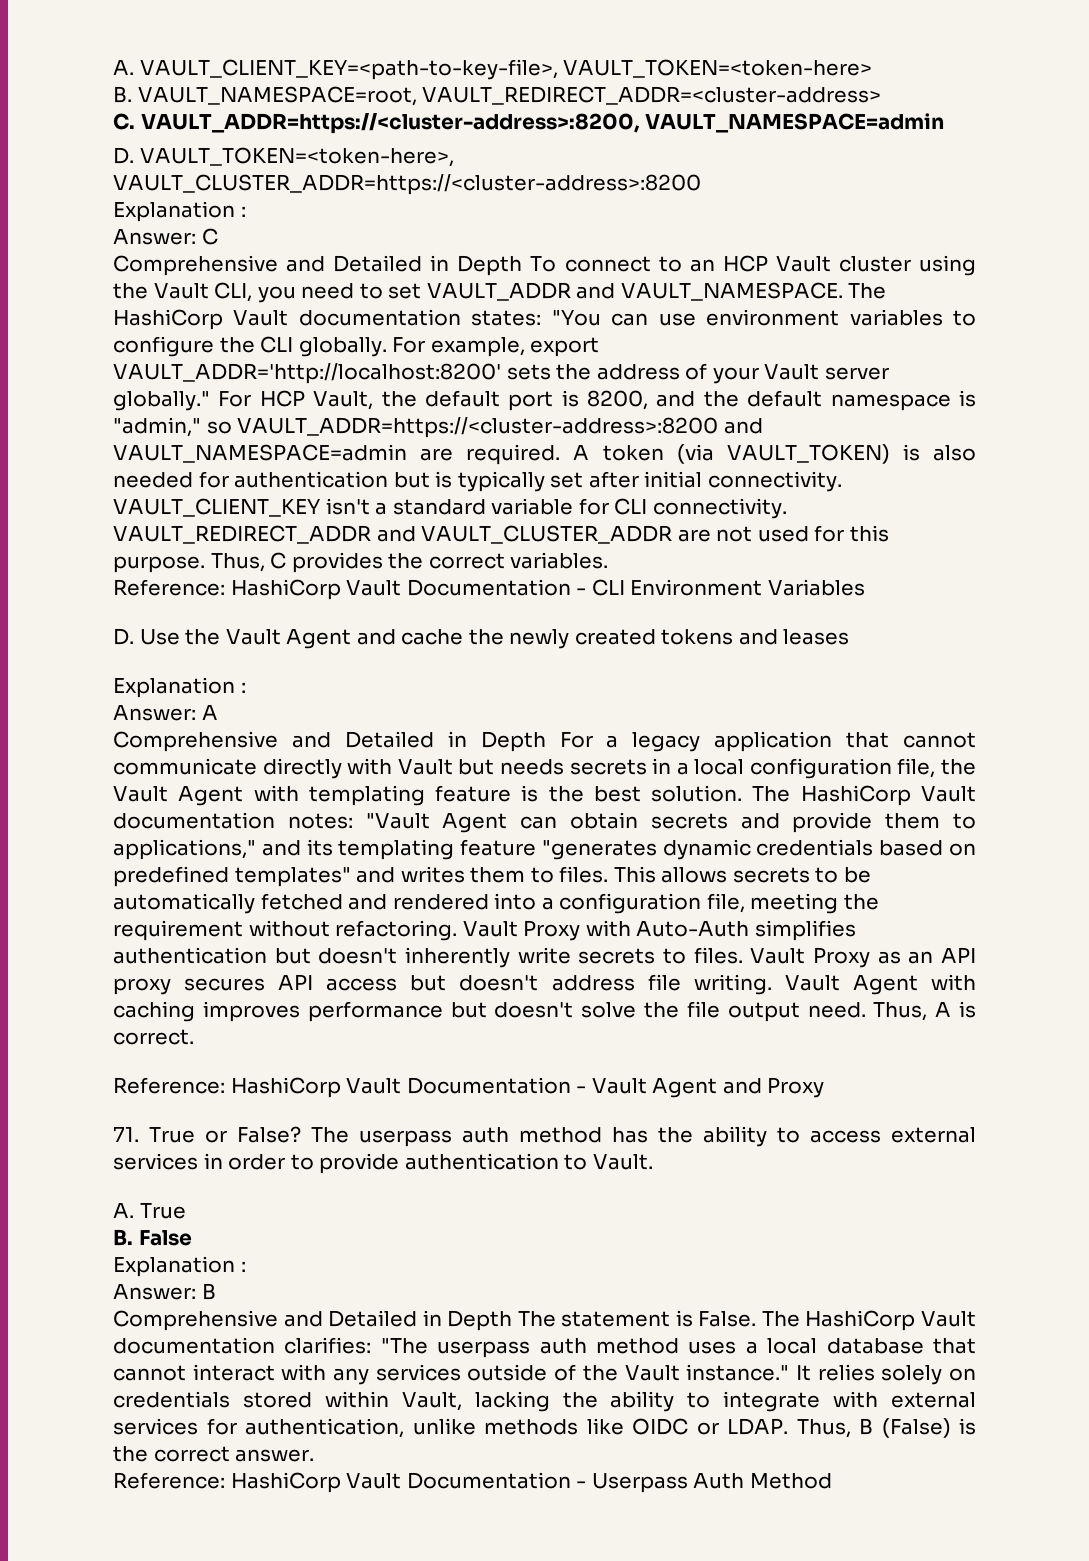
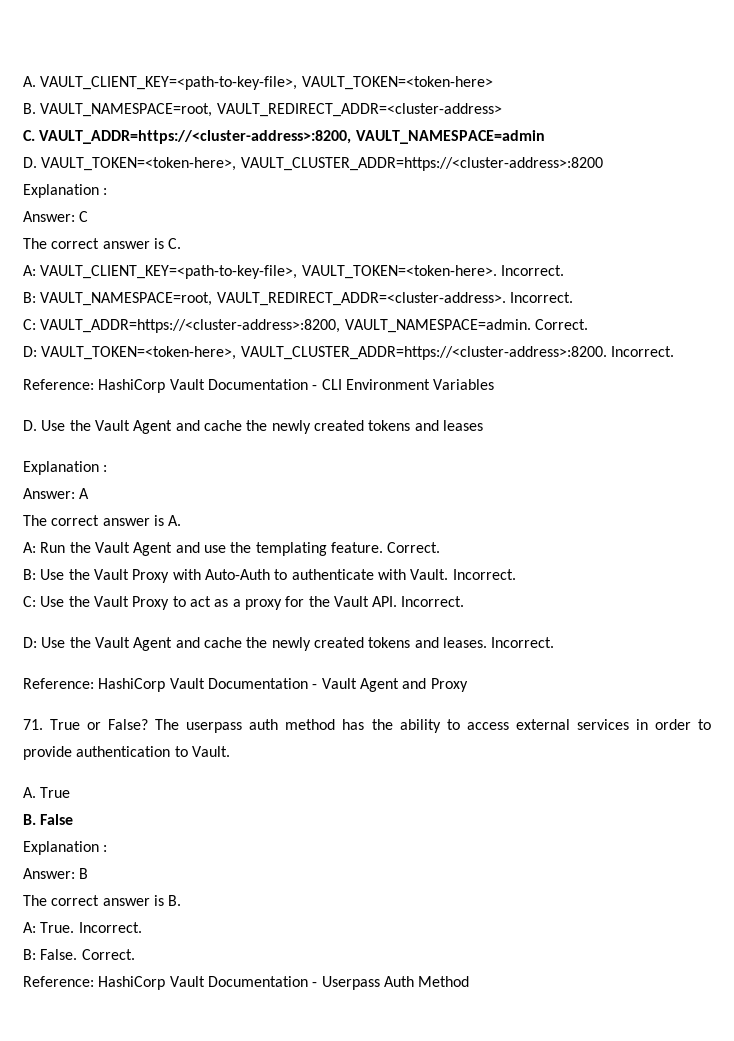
[113,255,977,276] [113,282,887,303] [113,309,977,330] [113,336,600,357] [113,363,889,384] [113,390,977,411] [113,417,763,438] [113,444,976,465] [113,471,842,492] [113,498,787,519] [113,525,889,544] [113,552,609,573] Comprehensive and Detailed in Depth To connect to an HCP Vault cluster using the Vault CLI, you need to set VAULT_ADDR and VAULT_NAMESPACE. The HashiCorp Vault documentation states: "You can use environment variables to configure the CLI globally. For example, export VAULT_ADDR='http://localhost:8200' sets the address of your Vault server globally." For HCP Vault, the default port is 8200, and the default namespace is "admin," so VAULT_ADDR=https://<cluster-address>:8200 and VAULT_NAMESPACE=admin are required. A token (via VAULT_TOKEN) is also needed for authentication but is typically set after initial connectivity. VAULT_CLIENT_KEY isn't a standard variable for CLI connectivity. VAULT_REDIRECT_ADDR and VAULT_CLUSTER_ADDR are not used for this purpose. Thus, C provides the correct variables. -> [23,238,182,249] [23,265,564,279] [23,292,573,306] [23,319,588,333] [23,346,674,360] The correct answer is C. // A: VAULT_CLIENT_KEY=<path-to-key-file>, VAULT_TOKEN=<token-here>. Incorrect. // B: VAULT_NAMESPACE=root, VAULT_REDIRECT_ADDR=<cluster-address>. Incorrect. // C: VAULT_ADDR=https://<cluster-address>:8200, VAULT_NAMESPACE=admin. Correct. // D: VAULT_TOKEN=<token-here>, VAULT_CLUSTER_ADDR=https://<cluster-address>:8200. Incorrect.
[113,731,976,752] [113,758,977,779] [113,785,976,806] [113,812,976,833] [113,839,977,860] [113,866,871,887] [113,893,879,914] [113,920,856,941] [113,947,976,968] [113,974,977,995] [113,1001,977,1022] [113,1029,194,1045] Comprehensive and Detailed in Depth For a legacy application that cannot communicate directly with Vault but needs secrets in a local configuration file, the Vault Agent with templating feature is the best solution. The HashiCorp Vault documentation notes: "Vault Agent can obtain secrets and provide them to applications," and its templating feature "generates dynamic credentials based on predefined templates" and writes them to files. This allows secrets to be automatically fetched and rendered into a configuration file, meeting the requirement without refactoring. Vault Proxy with Auto-Auth simplifies authentication but doesn't inherently write secrets to files. Vault Proxy as an API proxy secures API access but doesn't address file writing. Vault Agent with caching improves performance but doesn't solve the file output need. Thus, A is correct. -> [23,515,182,526] [23,542,441,556] [23,569,516,583] [23,596,465,610] [23,637,555,651] The correct answer is A. // A: Run the Vault Agent and use the templating feature. Correct. // B: Use the Vault Proxy with Auto-Auth to authenticate with Vault. Incorrect. // C: Use the Vault Proxy to act as a proxy for the Vault API. Incorrect. // D: Use the Vault Agent and cache the newly created tokens and leases. Incorrect.
[113,1310,976,1331] [113,1337,976,1358] [113,1364,977,1385] [113,1391,976,1412] [113,1418,976,1438] [113,1446,315,1462] Comprehensive and Detailed in Depth The statement is False. The HashiCorp Vault documentation clarifies: "The userpass auth method uses a local database that cannot interact with any services outside of the Vault instance." It relies solely on credentials stored within Vault, lacking the ability to integrate with external services for authentication, unlike methods like OIDC or LDAP. Thus, B (False) is the correct answer. -> [23,895,182,906] [23,922,142,933] [23,949,135,960] The correct answer is B. // A: True. Incorrect. // B: False. Correct.

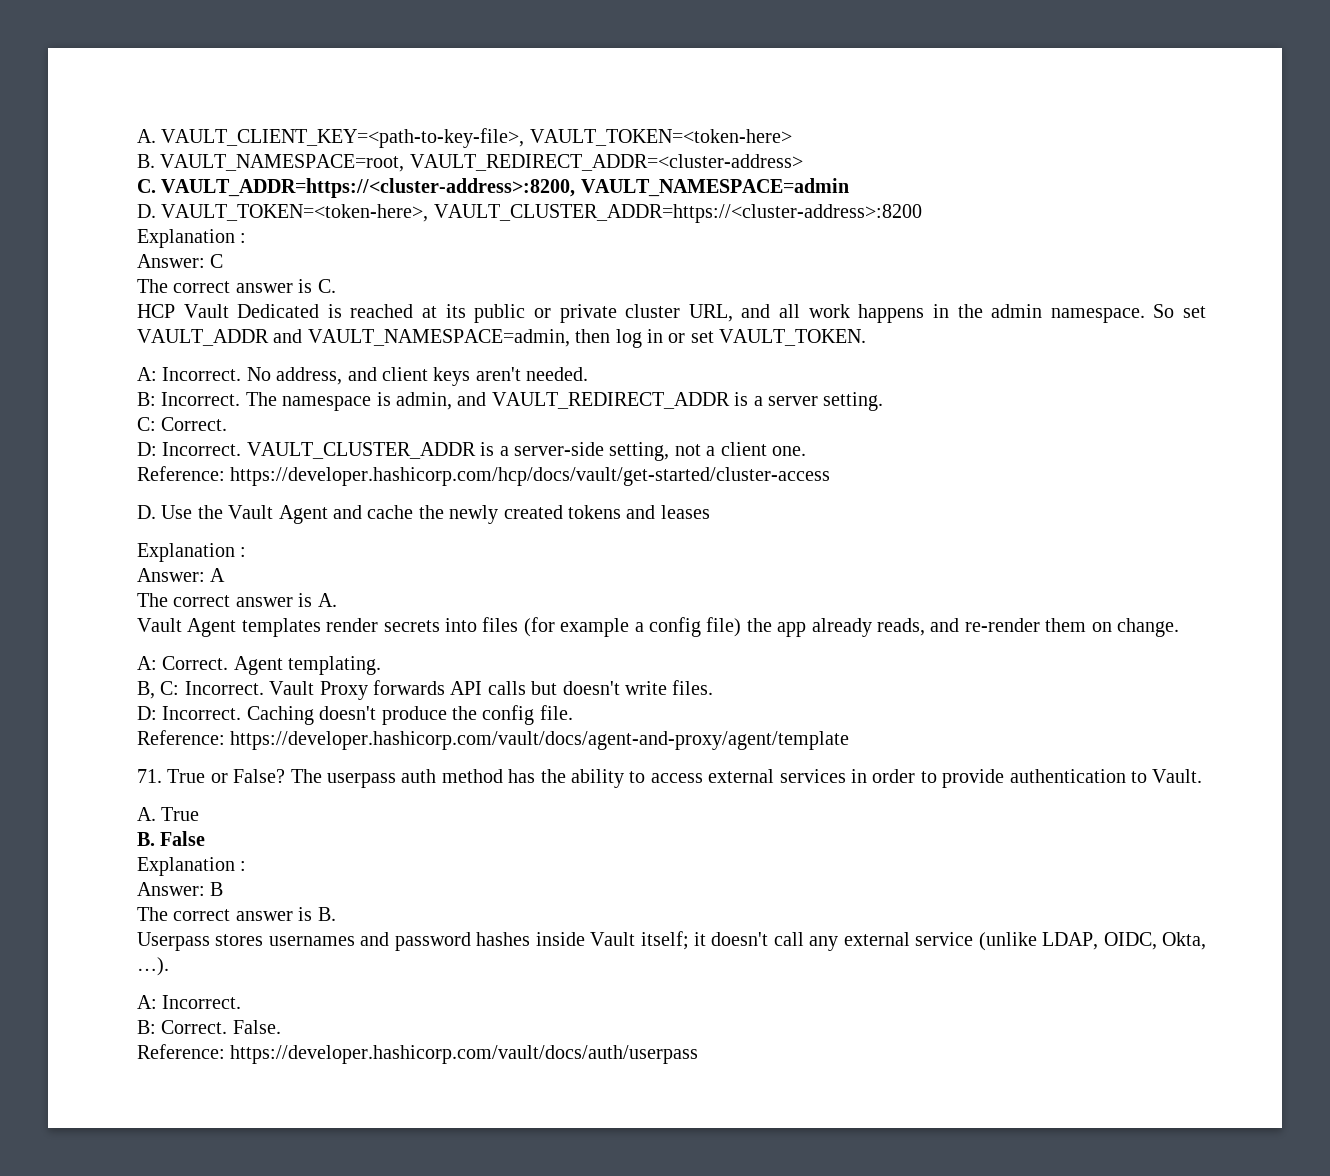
[23,265,564,279] [23,292,573,306] [23,319,531,333] // A: VAULT_CLIENT_KEY=<path-to-key-file>, VAULT_TOKEN=<token-here>. Incorrect. // B: VAULT_NAMESPACE=root, VAULT_REDIRECT_ADDR=<cluster-address>. Incorrect. // C: VAULT_ADDR=https://<cluster-address>:8200, VAULT_NAMESPACE=admin. -> [137,304,1206,323] [137,329,867,348] [137,367,589,386] [137,392,884,411] [137,417,156,431] // HCP Vault Dedicated is reached at its public or private cluster URL, and all work happens in the admin namespace. So set VAULT_ADDR and VAULT_NAMESPACE=admin, then log in or set VAULT_TOKEN. // A: Incorrect. No address, and client keys aren't needed. // B: Incorrect. The namespace is admin, and VAULT_REDIRECT_ADDR is a server setting. // C:
[41,346,674,360] [23,379,495,393] VAULT_TOKEN=<token-here>, VAULT_CLUSTER_ADDR=https://<cluster-address>:8200. Incorrect. // Reference: HashiCorp Vault Documentation - CLI Environment Variables -> [162,442,806,461] [137,466,831,486] Incorrect. VAULT_CLUSTER_ADDR is a server-side setting, not a client one. // Reference: https://developer.hashicorp.com/hcp/docs/vault/get-started/cluster-access
[23,542,441,556] [23,569,516,583] [23,596,465,610] [23,637,555,651] [23,678,468,692] A: Run the Vault Agent and use the templating feature. Correct. // B: Use the Vault Proxy with Auto-Auth to authenticate with Vault. Incorrect. // C: Use the Vault Proxy to act as a proxy for the Vault API. Incorrect. // D: Use the Vault Agent and cache the newly created tokens and leases. Incorrect. // Reference: HashiCorp Vault Documentation - Vault Agent and Proxy -> [137,617,1179,637] [137,656,382,675] [137,680,714,700] [137,705,573,725] [137,730,850,750] Vault Agent templates render secrets into files (for example a config file) the app already reads, and re-render them on change. // A: Correct. Agent templating. // B, C: Incorrect. Vault Proxy forwards API calls but doesn't write files. // D: Incorrect. Caching doesn't produce the config file. // Reference: https://developer.hashicorp.com/vault/docs/agent-and-proxy/agent/template
[23,922,142,933] [23,949,36,960] // A: True. Incorrect. // B: -> [137,931,1207,951] [137,957,169,976] [137,995,242,1009] [137,1020,228,1034] // Userpass stores usernames and password hashes inside Vault itself; it doesn't call any external service (unlike LDAP, OIDC, Okta, …). // A: Incorrect. // B: Correct.
[81,949,135,960] [23,976,470,990] Correct. // Reference: HashiCorp Vault Documentation - Userpass Auth Method -> [137,1044,699,1064] // Reference: https://developer.hashicorp.com/vault/docs/auth/userpass

